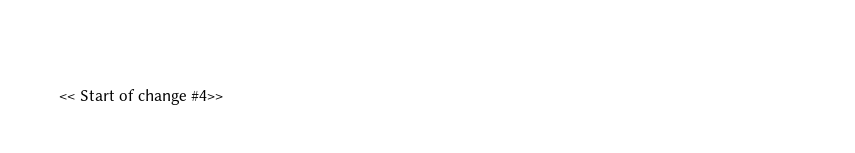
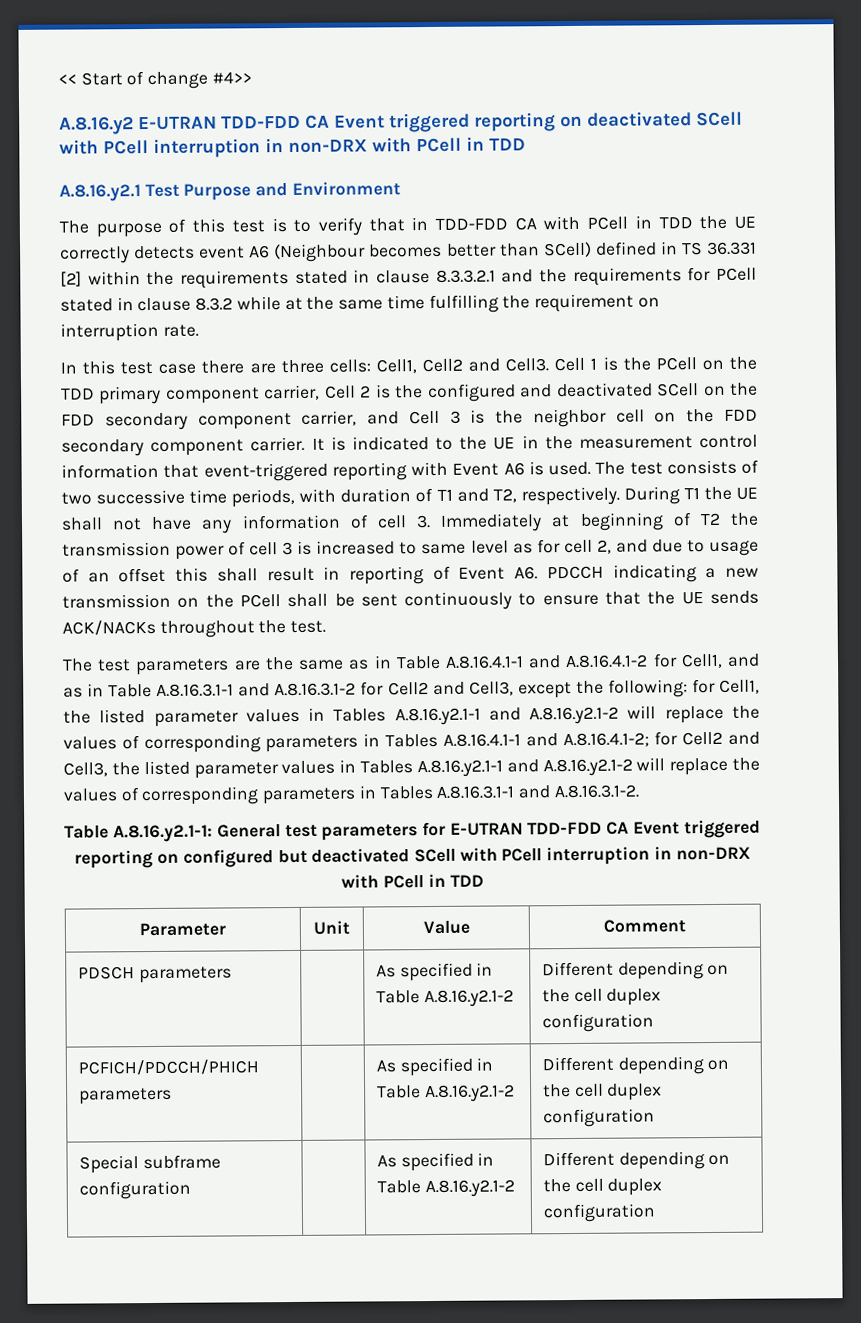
(224, 95) none -> [59,111,743,135] [59,136,526,158] [59,181,401,202] [59,215,756,238] [60,241,758,264] [60,266,757,289] [60,293,660,314] [60,322,199,342] [60,356,757,375] [61,382,758,405] [61,408,758,431] [61,434,759,457] [61,459,759,482] [61,486,758,508] [61,512,759,534] [62,539,759,560] [62,564,759,585] [62,590,759,611] [62,619,327,638] [62,653,760,676] [63,678,760,699] [63,705,760,727] [63,731,761,754] [63,757,761,779] [63,784,639,806] [64,819,761,843] [74,846,751,869] [341,873,484,889] [139,922,226,937] [313,920,350,935] [422,920,470,935] [603,919,686,933] [78,966,232,984] [376,962,494,982] [376,989,514,1008] [542,961,730,980] [542,988,662,1006] [542,1013,655,1033] [78,1059,260,1076] [79,1087,173,1105] [376,1057,494,1077] [377,1084,515,1103] [542,1056,730,1075] [543,1083,663,1101] [543,1108,656,1128] [79,1154,221,1174] [79,1180,192,1200] [377,1152,495,1172] [377,1179,515,1198] [543,1151,731,1170] [543,1178,663,1196] [543,1203,657,1223] // A.8.16.y2 E-UTRAN TDD-FDD CA Event triggered reporting on deactivated SCell with PCell interruption in non-DRX with PCell in TDD // A.8.16.y2.1 Test Purpose and Environment // The purpose of this test is to verify that in TDD-FDD CA with PCell in TDD the UE correctly detects event A6 (Neighbour becomes better than SCell) defined in TS 36.331 [2] within the requirements stated in clause 8.3.3.2.1 and the requirements for PCell stated in clause 8.3.2 while at the same time fulfilling the requirement on interruption rate. // In this test case there are three cells: Cell1, Cell2 and Cell3. Cell 1 is the PCell on the TDD primary component carrier, Cell 2 is the configured and deactivated SCell on the FDD secondary component carrier, and Cell 3 is the neighbor cell on the FDD secondary component carrier. It is indicated to the UE in the measurement control information that event-triggered reporting with Event A6 is used. The test consists of two successive time periods, with duration of T1 and T2, respectively. During T1 the UE shall not have any information of cell 3. Immediately at beginning of T2 the transmission power of cell 3 is increased to same level as for cell 2, and due to usage of an offset this shall result in reporting of Event A6. PDCCH indicating a new transmission on the PCell shall be sent continuously to ensure that the UE sends ACK/NACKs throughout the test. // The test parameters are the same as in Table A.8.16.4.1-1 and A.8.16.4.1-2 for Cell1, and as in Table A.8.16.3.1-1 and A.8.16.3.1-2 for Cell2 and Cell3, except the following: for Cell1, the listed parameter values in Tables A.8.16.y2.1-1 and A.8.16.y2.1-2 will replace the values of corresponding parameters in Tables A.8.16.4.1-1 and A.8.16.4.1-2; for Cell2 and Cell3, the listed parameter values in Tables A.8.16.y2.1-1 and A.8.16.y2.1-2 will replace the values of corresponding parameters in Tables A.8.16.3.1-1 and A.8.16.3.1-2. // Table A.8.16.y2.1-1: General test parameters for E-UTRAN TDD-FDD CA Event triggered reporting on configured but deactivated SCell with PCell interruption in non-DRX with PCell in TDD // Parameter | Unit | Value | Comment // PDSCH parameters | | As specified in Table A.8.16.y2.1-2 | Different depending on the cell duplex configuration // PCFICH/PDCCH/PHICH parameters | | As specified in Table A.8.16.y2.1-2 | Different depending on the cell duplex configuration // Special subframe configuration | | As specified in Table A.8.16.y2.1-2 | Different depending on the cell duplex configuration

